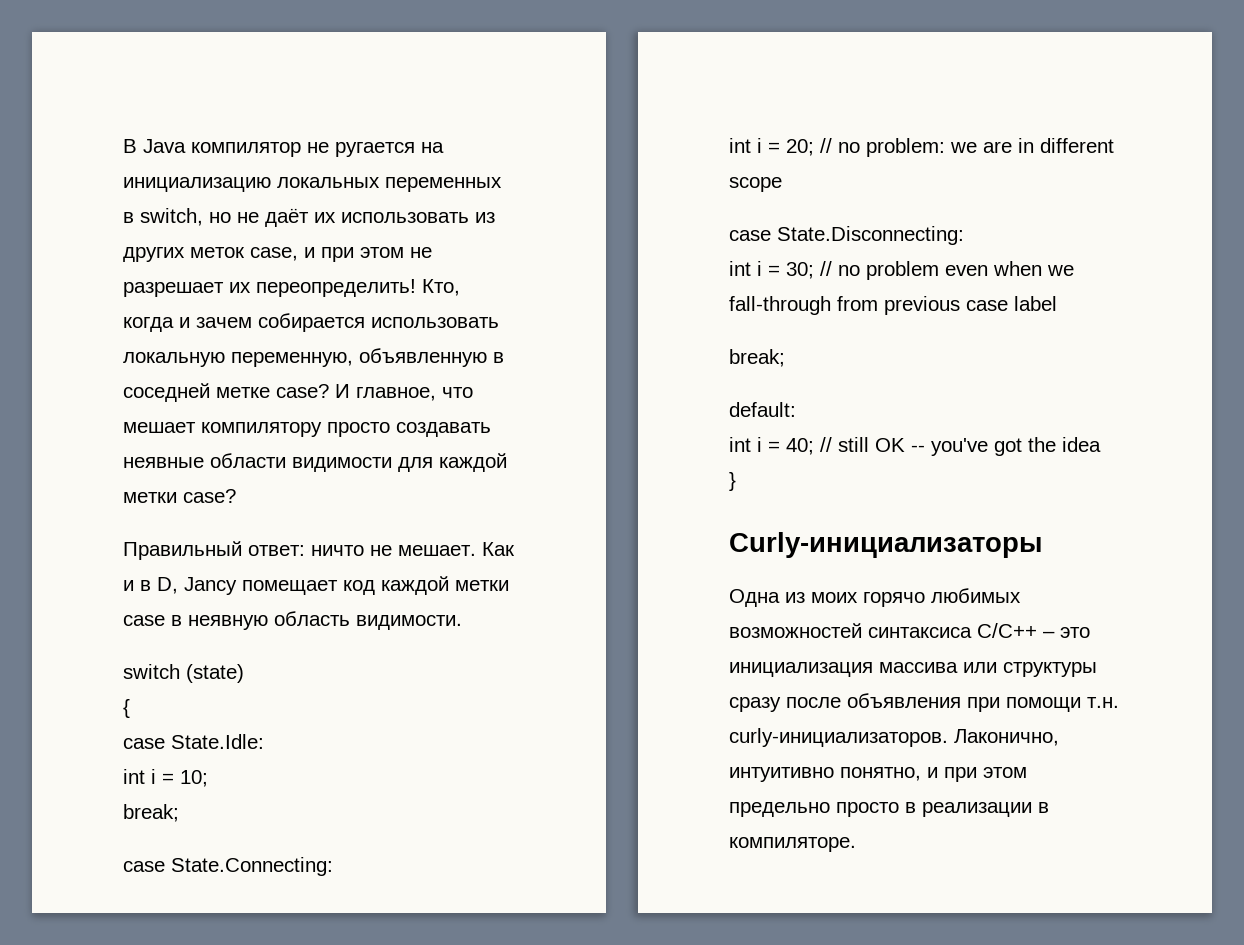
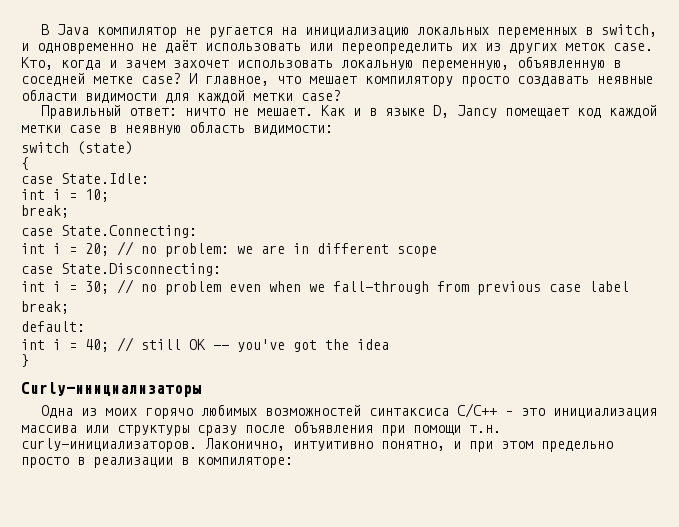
[209,208,495,227] [123,247,432,262] [123,279,416,297] но не даёт их использовать из других меток case, и при этом не разрешает их переопределить! -> [21,40,653,54] и одновременно не даёт использовать или переопределить их из других меток case.
[258,313,365,332] собирается -> [173,60,229,68] захочет
(151, 585) none -> [385,108,426,116] языке
[356,615,462,630] видимости. -> [253,125,333,135] видимости:
[729,837,856,852] компиляторе. -> [197,457,293,468] компиляторе:

